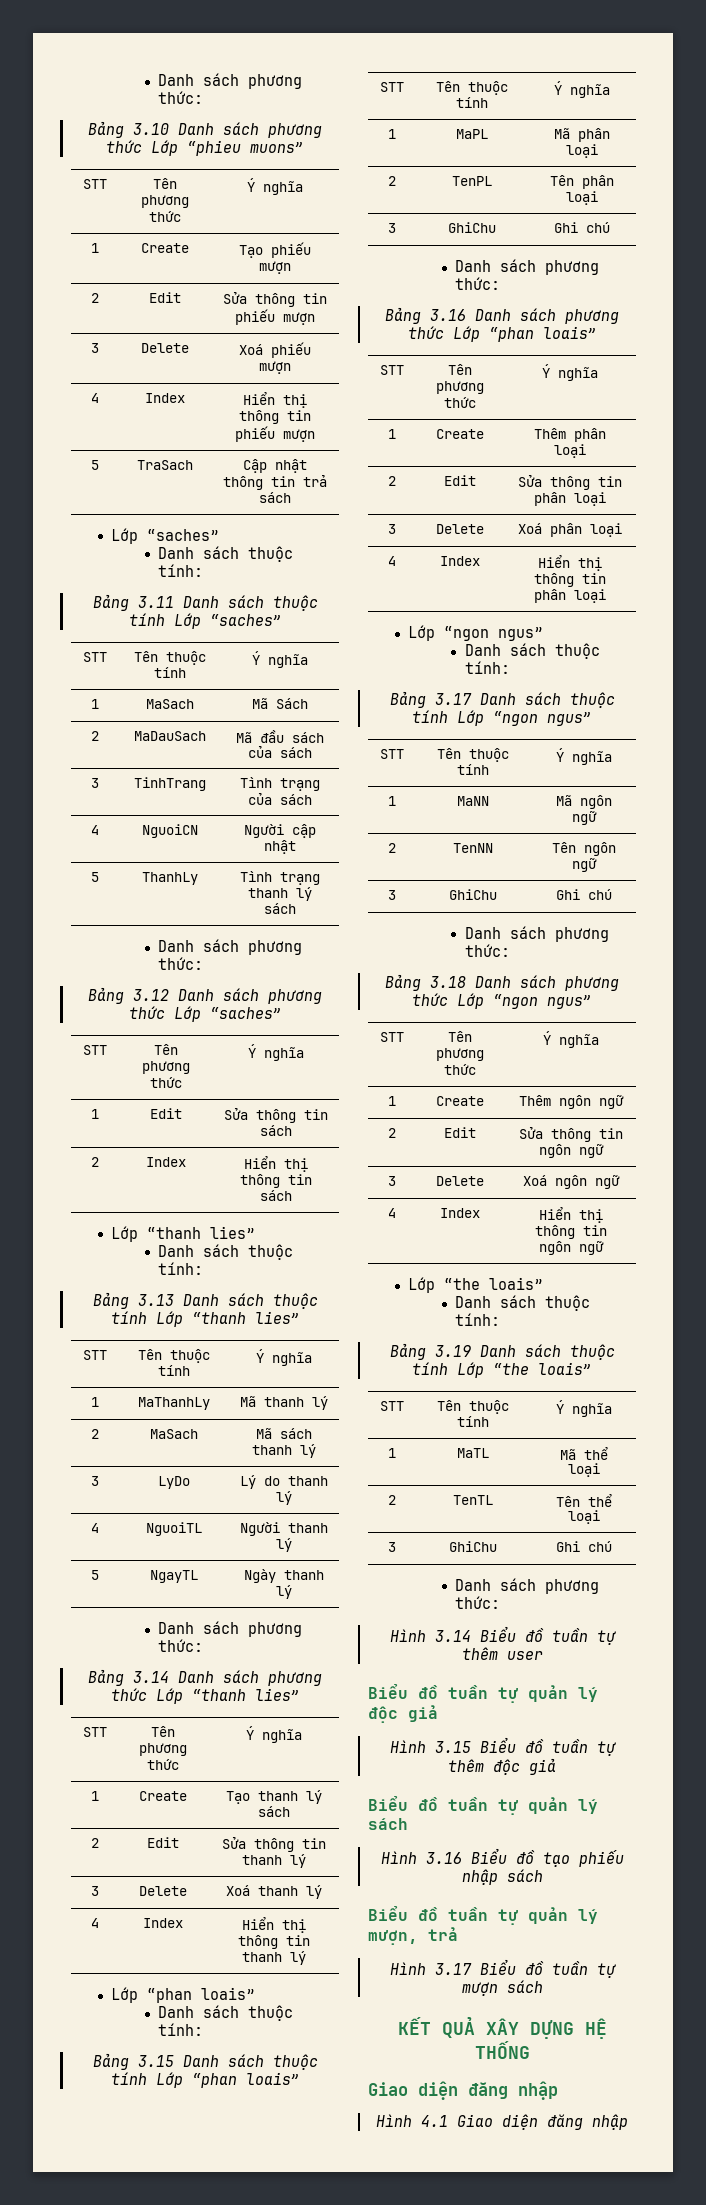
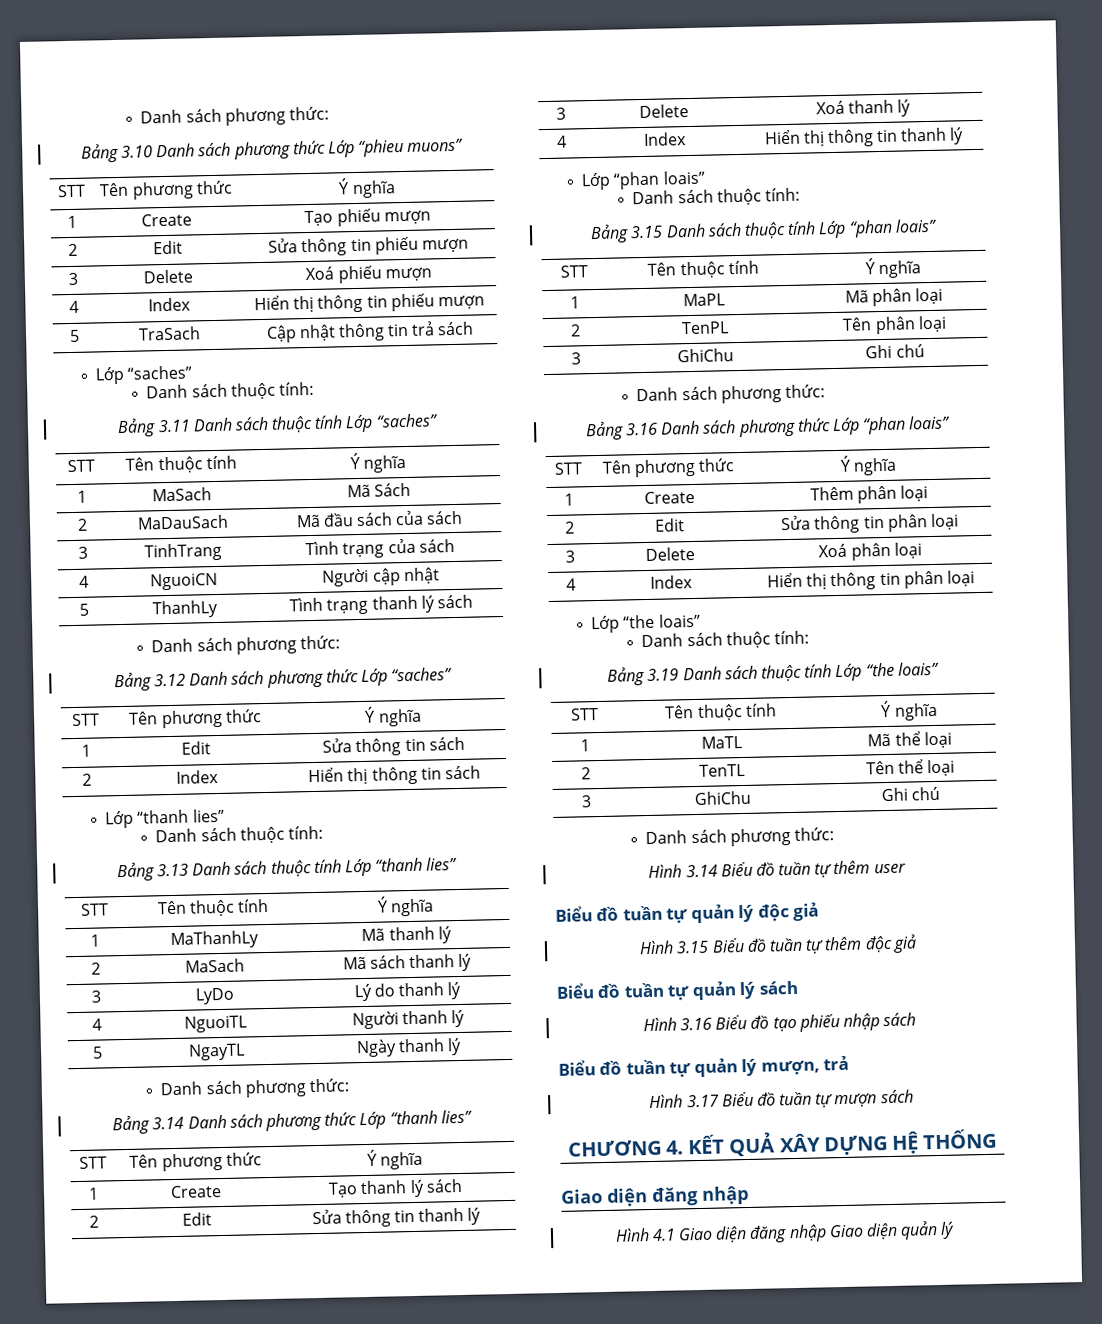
[408,625,544,641] [464,643,600,659] [464,661,510,674] [389,691,615,708] [412,710,592,726] [379,749,404,759] [437,748,509,762] [457,764,489,775] [555,748,612,765] [387,796,396,806] [457,796,489,806] [555,795,612,809] [571,811,597,825] [387,843,396,853] [453,843,493,853] [551,842,616,856] [571,858,597,872] [387,890,396,900] [449,889,497,900] [555,889,612,900] [464,926,609,942] [464,944,510,957] [385,974,619,991] [412,993,592,1009] [379,1032,404,1042] [448,1031,472,1042] [436,1048,484,1061] [444,1064,476,1075] [542,1031,599,1048] [387,1096,396,1106] [436,1096,484,1106] [518,1095,624,1109] [387,1128,396,1138] [444,1127,476,1138] [518,1127,623,1142] [538,1144,604,1158] [387,1176,396,1186] [436,1176,484,1186] [522,1175,620,1189] [387,1208,396,1218] [440,1208,480,1218] [538,1207,603,1223] [534,1225,607,1239] [538,1241,604,1255] // Lớp “ngon ngus” // Danh sách thuộc tính: // Bảng 3.17 Danh sách thuộc tính Lớp “ngon ngus” // STT | Tên thuộc tính | Ý nghĩa // 1 | MaNN | Mã ngôn ngữ // 2 | TenNN | Tên ngôn ngữ // 3 | GhiChu | Ghi chú // Danh sách phương thức: // Bảng 3.18 Danh sách phương thức Lớp “ngon ngus” // STT | Tên phương thức | Ý nghĩa // 1 | Create | Thêm ngôn ngữ // 2 | Edit | Sửa thông tin ngôn ngữ // 3 | Delete | Xoá ngôn ngữ // 4 | Index | Hiển thị thông tin ngôn ngữ -> (975, 578) none
(543, 1986) none -> [567,1139,684,1157] CHƯƠNG 4.
(628, 2122) none -> [828,1221,956,1240] Giao diện quản lý

